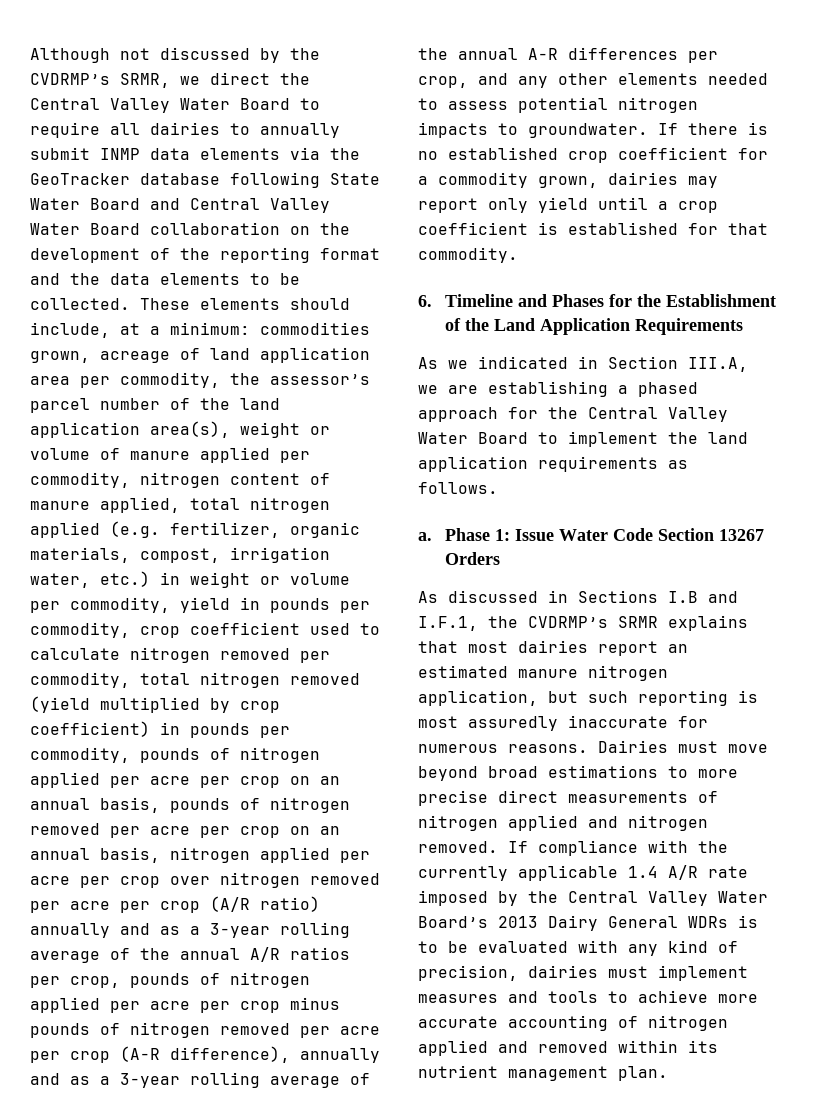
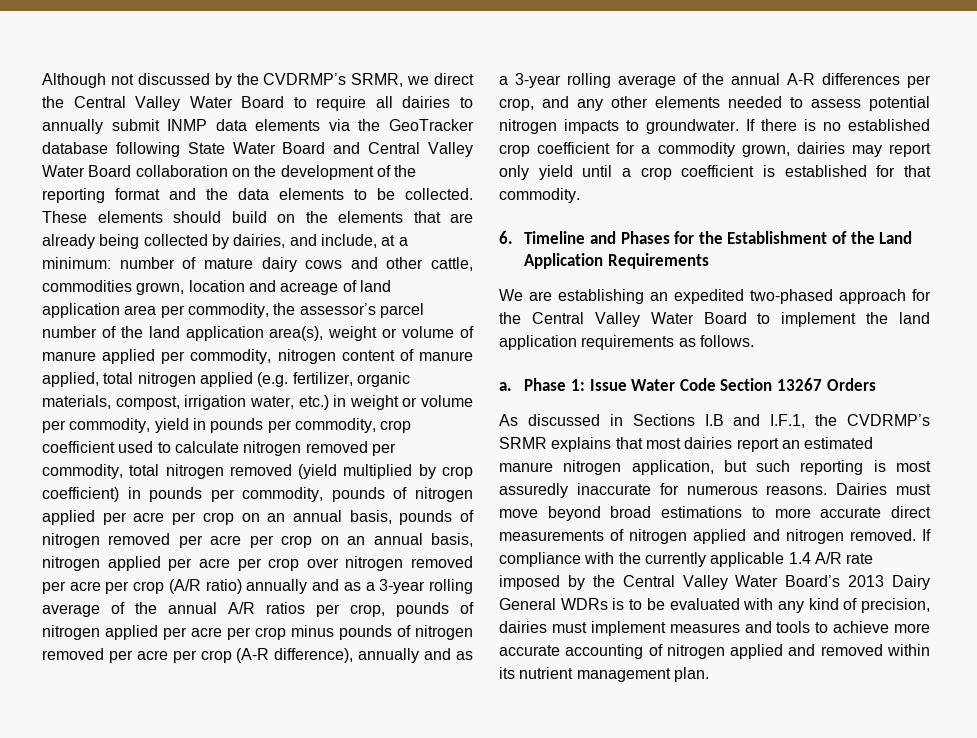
[30,322,370,338] [30,351,90,363] include, at a minimum: commodities grown, -> [231,211,473,223] [42,234,408,249] [42,257,473,272] [42,280,276,295] build on the elements that are already being collected by dairies, and include, at a minimum: number of mature dairy cows and other cattle, commodities grown, location and
[418,356,748,372] [418,381,698,397] As we indicated in Section III.A, we are establishing a phased -> [499,289,833,304] We are establishing an expedited two-phased
[418,790,488,806] precise -> [820,507,882,518] accurate

